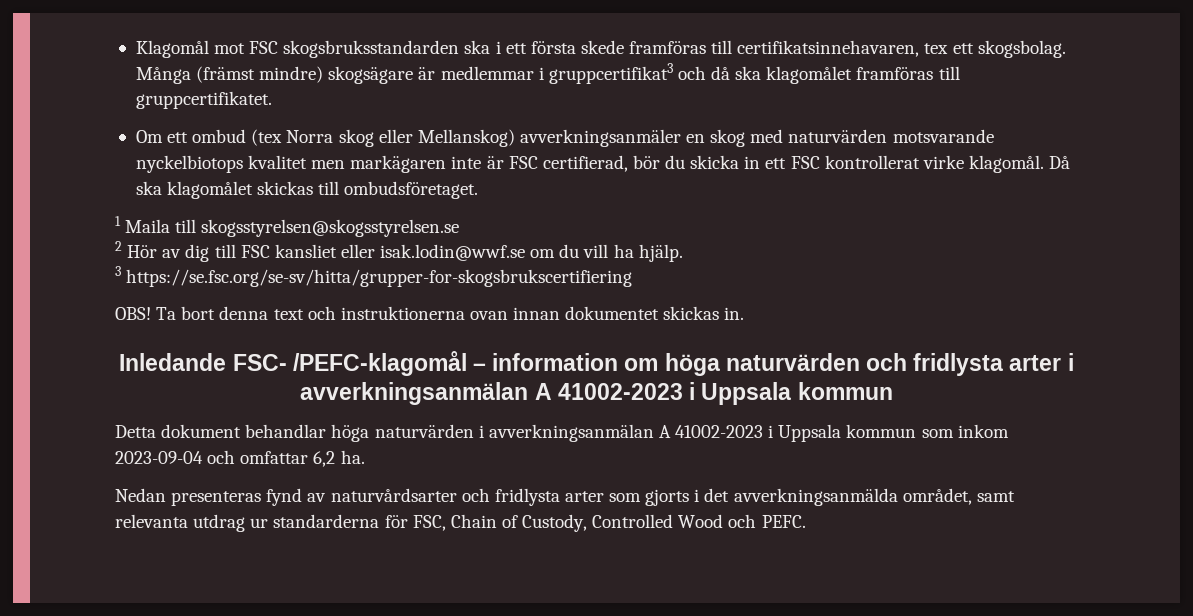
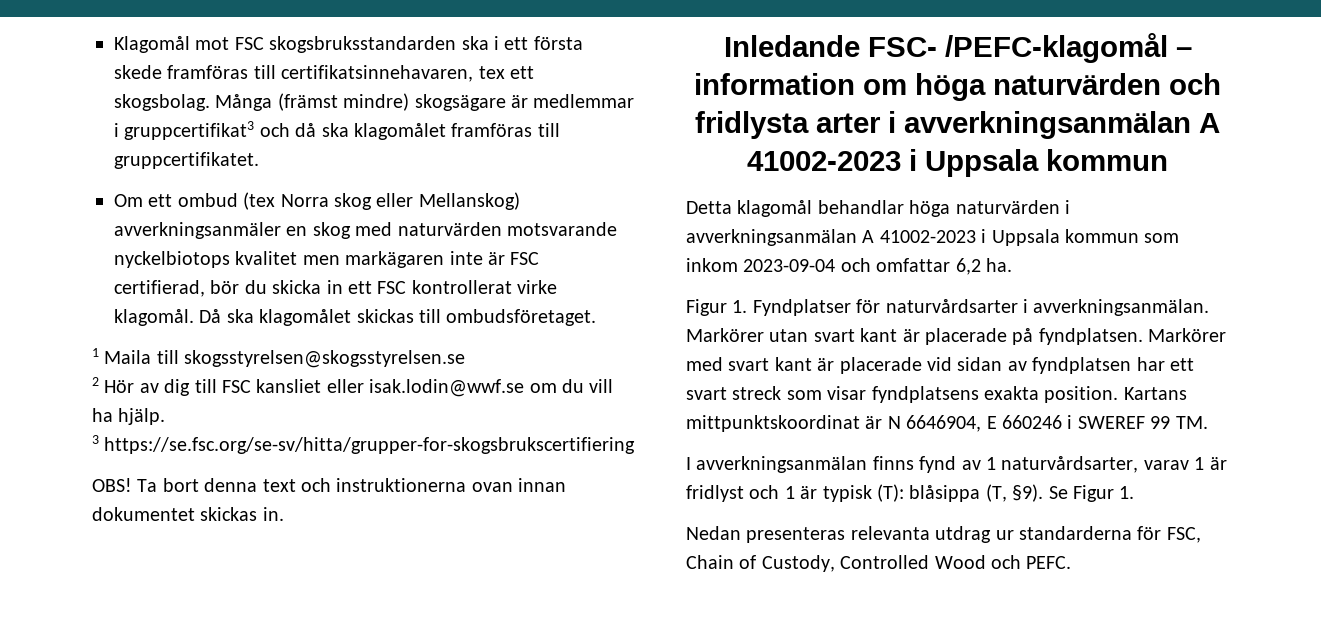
[161,424,242,438] dokument -> [737,200,813,217] klagomål
[115,488,1015,506] Nedan presenteras fynd av naturvårdsarter och fridlysta arter som gjorts i det avverkningsanmälda området, samt -> [686,299,1210,316] [686,328,1227,345] [686,357,1194,374] [686,386,1187,403] [686,415,1208,432] [686,456,1227,473] [686,484,1135,502] [686,526,846,543] Figur 1. Fyndplatser för naturvårdsarter i avverkningsanmälan. Markörer utan svart kant är placerade på fyndplatsen. Markörer med svart kant är placerade vid sidan av fyndplatsen har ett svart streck som visar fyndplatsens exakta position. Kartans mittpunktskoordinat är N 6646904, E 660246 i SWEREF 99 TM. // I avverkningsanmälan finns fynd av 1 naturvårdsarter, varav 1 är fridlyst och 1 är typisk (T): blåsippa (T, §9). Se Figur 1. // Nedan presenteras

